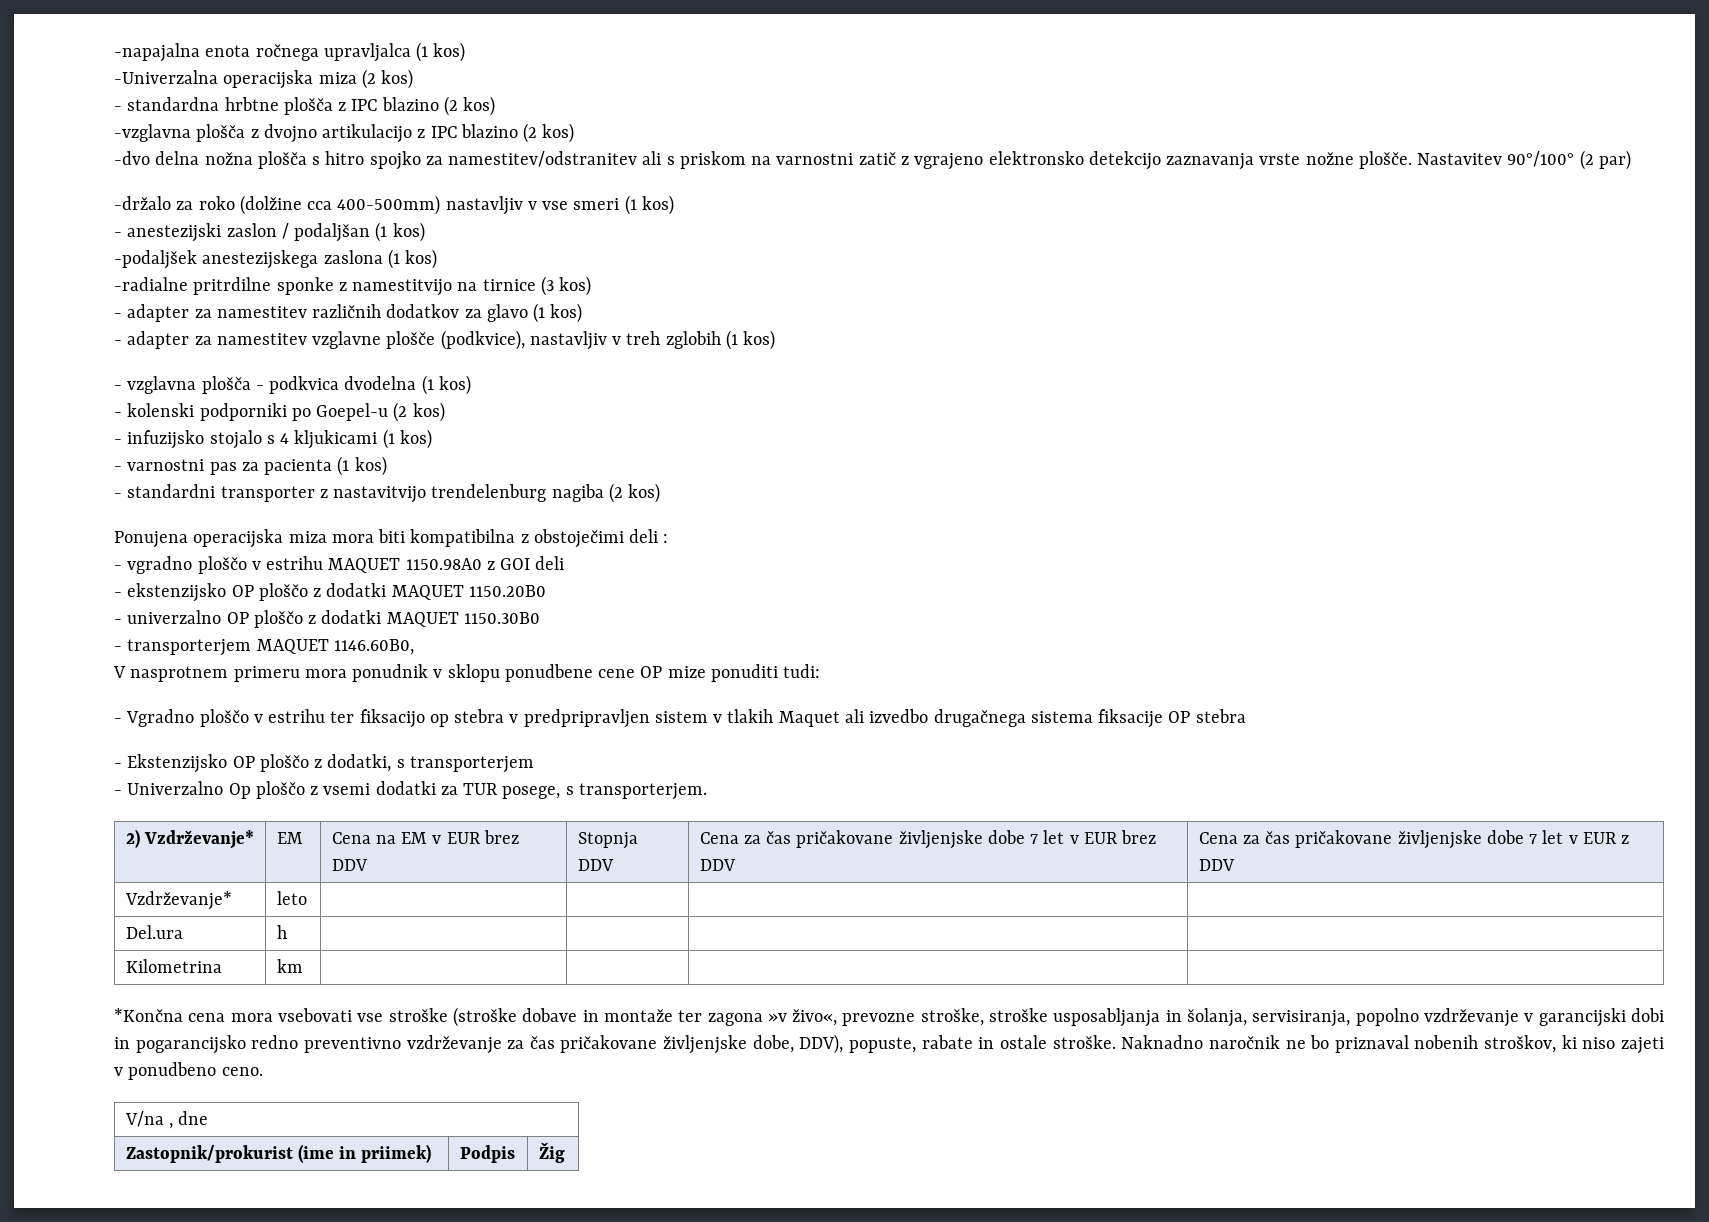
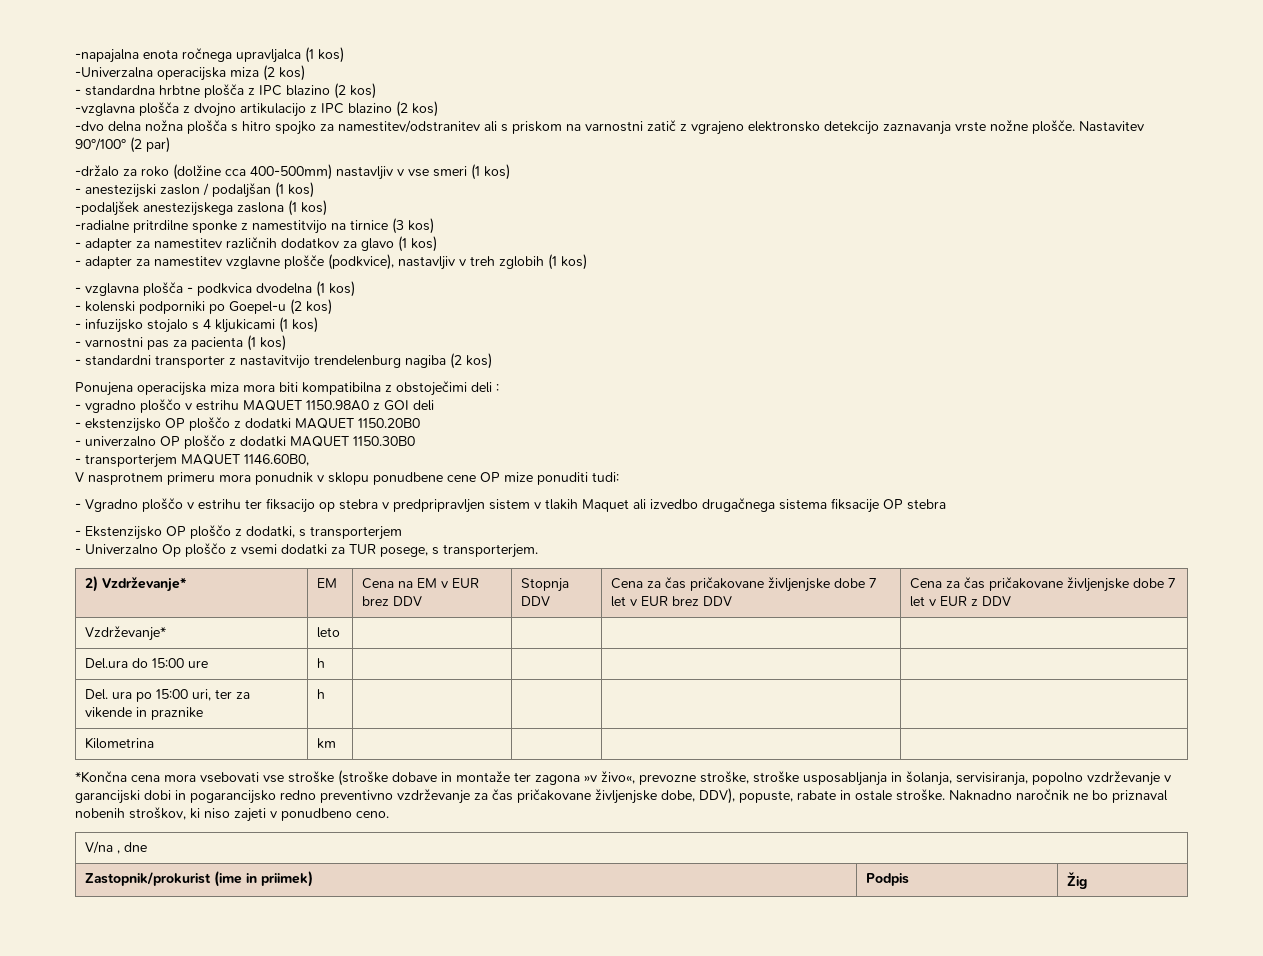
(183, 932) none -> [132,658,209,668] [317,658,326,668] [85,689,251,702] [85,707,204,720] do 15:00 ure | h | | | | // Del. ura po 15:00 uri, ter za vikende in praznike

